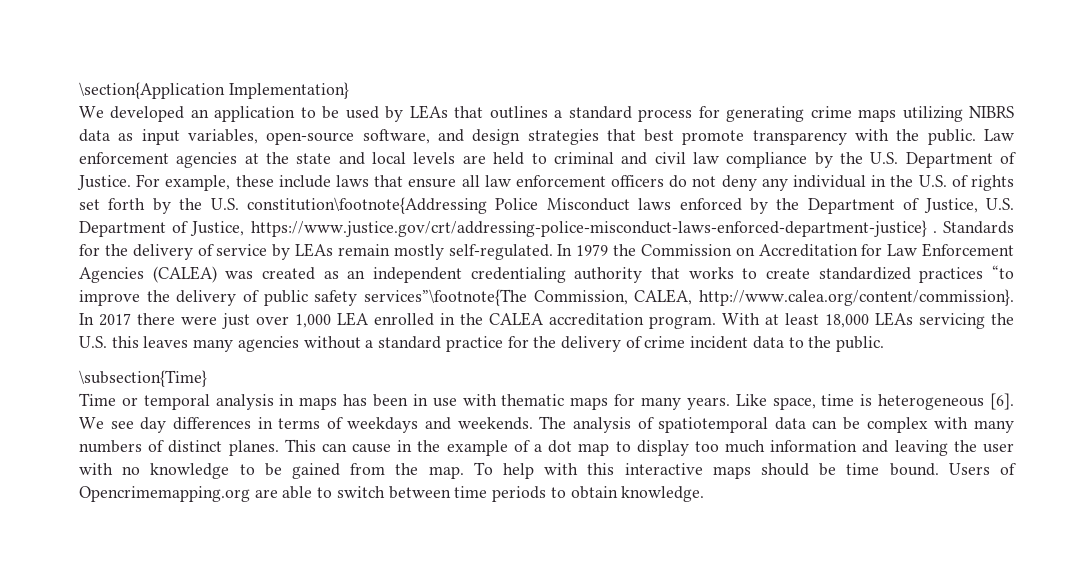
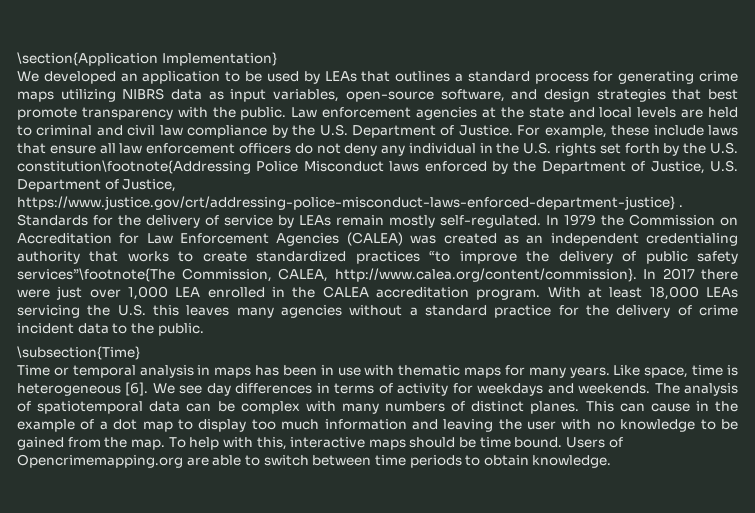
[951,175,968,187] of -> (552, 148) none
(343, 423) none -> [397,383,473,396] activity for
[587,463,615,475] this -> [256,437,287,450] this,

